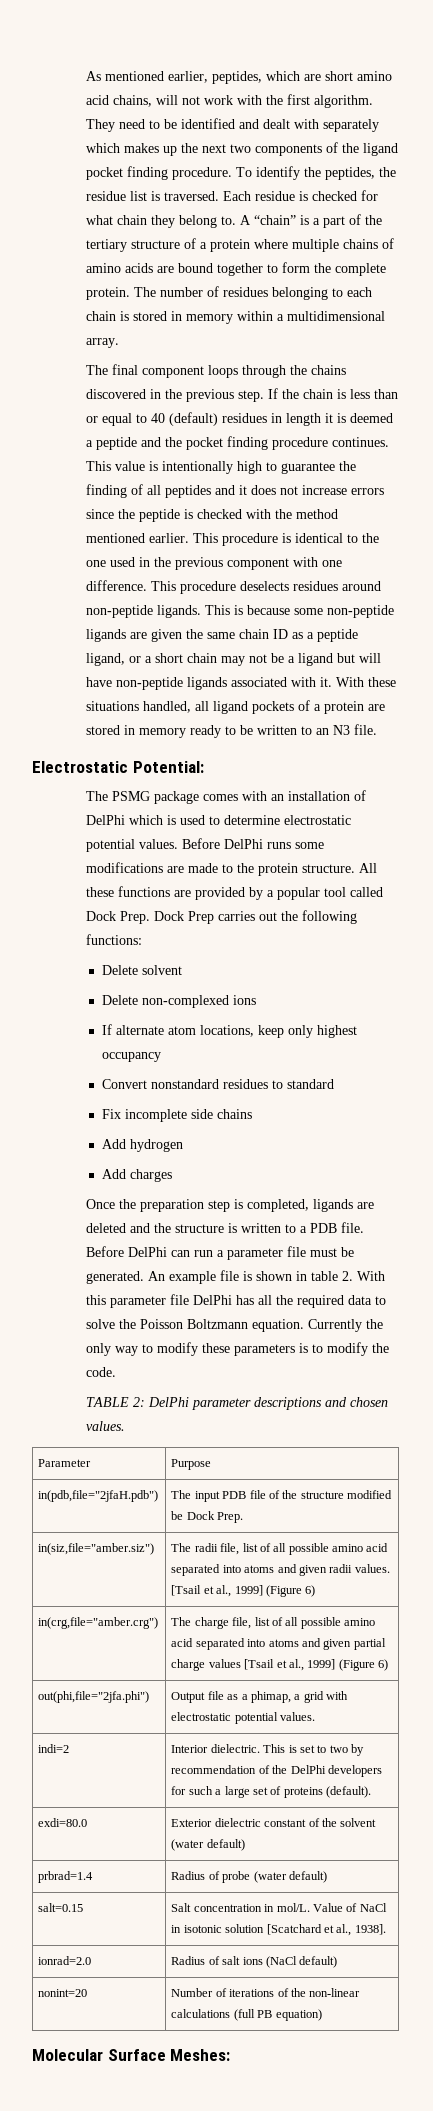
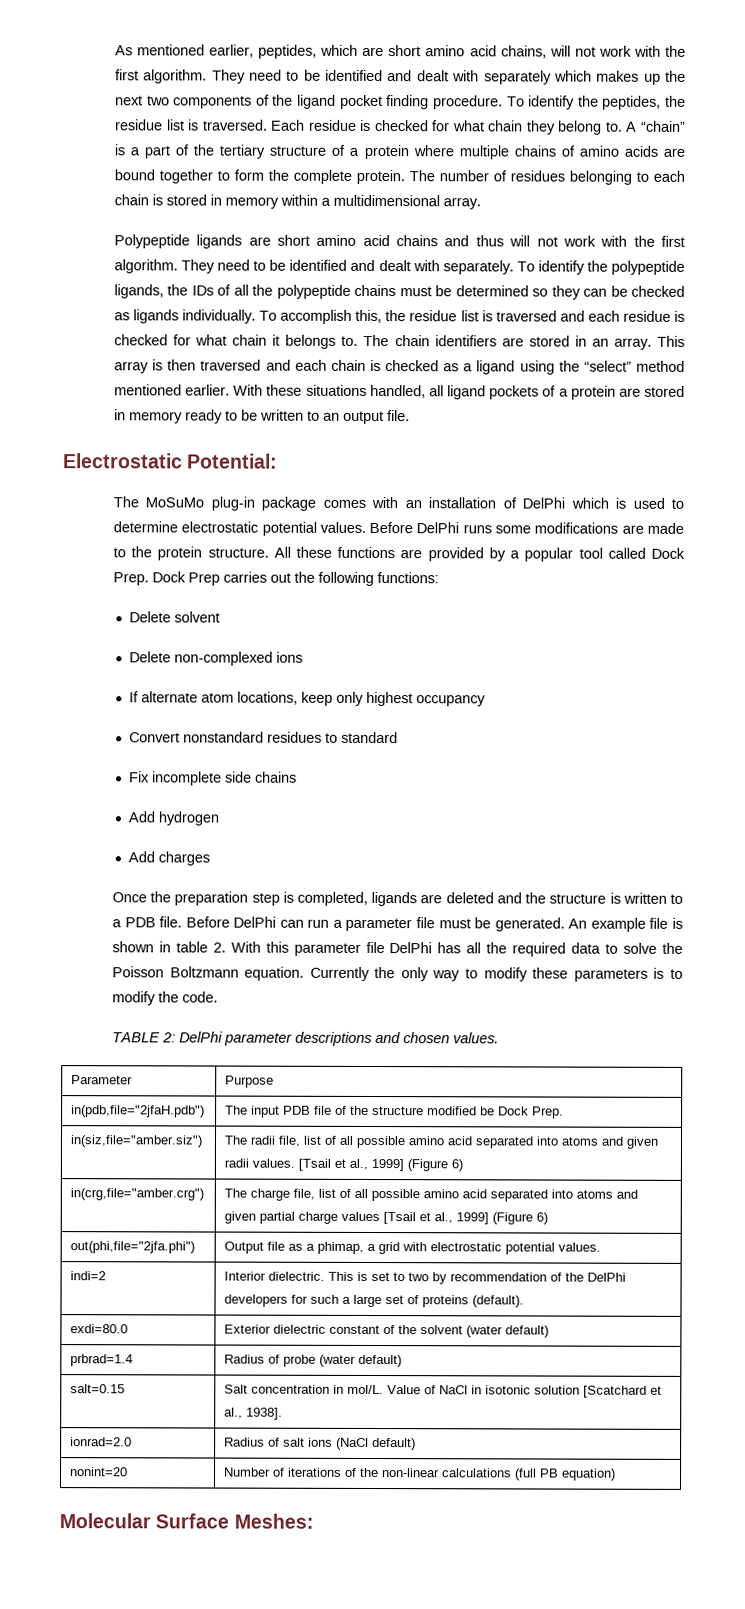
[86,364,347,378] [86,388,399,402] [86,412,394,426] [86,436,390,450] [86,461,357,474] [86,484,385,498] [86,509,339,522] [86,533,380,546] [86,557,343,570] [86,580,382,594] [86,605,395,618] [86,629,359,642] [86,653,382,666] [86,677,333,690] The final component loops through the chains discovered in the previous step. If the chain is less than or equal to 40 (default) residues in length it is deemed a peptide and the pocket finding procedure continues. This value is intentionally high to guarantee the finding of all peptides and it does not increase errors since the peptide is checked with the method mentioned earlier. This procedure is identical to the one used in the previous component with one difference. This procedure deselects residues around non-peptide ligands. This is because some non-peptide ligands are given the same chain ID as a peptide ligand, or a short chain may not be a ligand but will have non-peptide ligands associated with it. -> [113,234,686,249] [113,259,685,275] [113,284,685,300] [113,309,685,324] [113,334,686,350] [113,359,685,375] [113,384,231,396] Polypeptide ligands are short amino acid chains and thus will not work with the first algorithm. They need to be identified and dealt with separately. To identify the polypeptide ligands, the IDs of all the polypeptide chains must be determined so they can be checked as ligands individually. To accomplish this, the residue list is traversed and each residue is checked for what chain it belongs to. The chain identifiers are stored in an array. This array is then traversed and each chain is checked as a ligand using the “select” method mentioned earlier.
[333,725,351,735] N3 -> [342,410,384,425] output
[112,791,151,801] PSMG -> [145,496,255,511] MoSuMo plug-in

